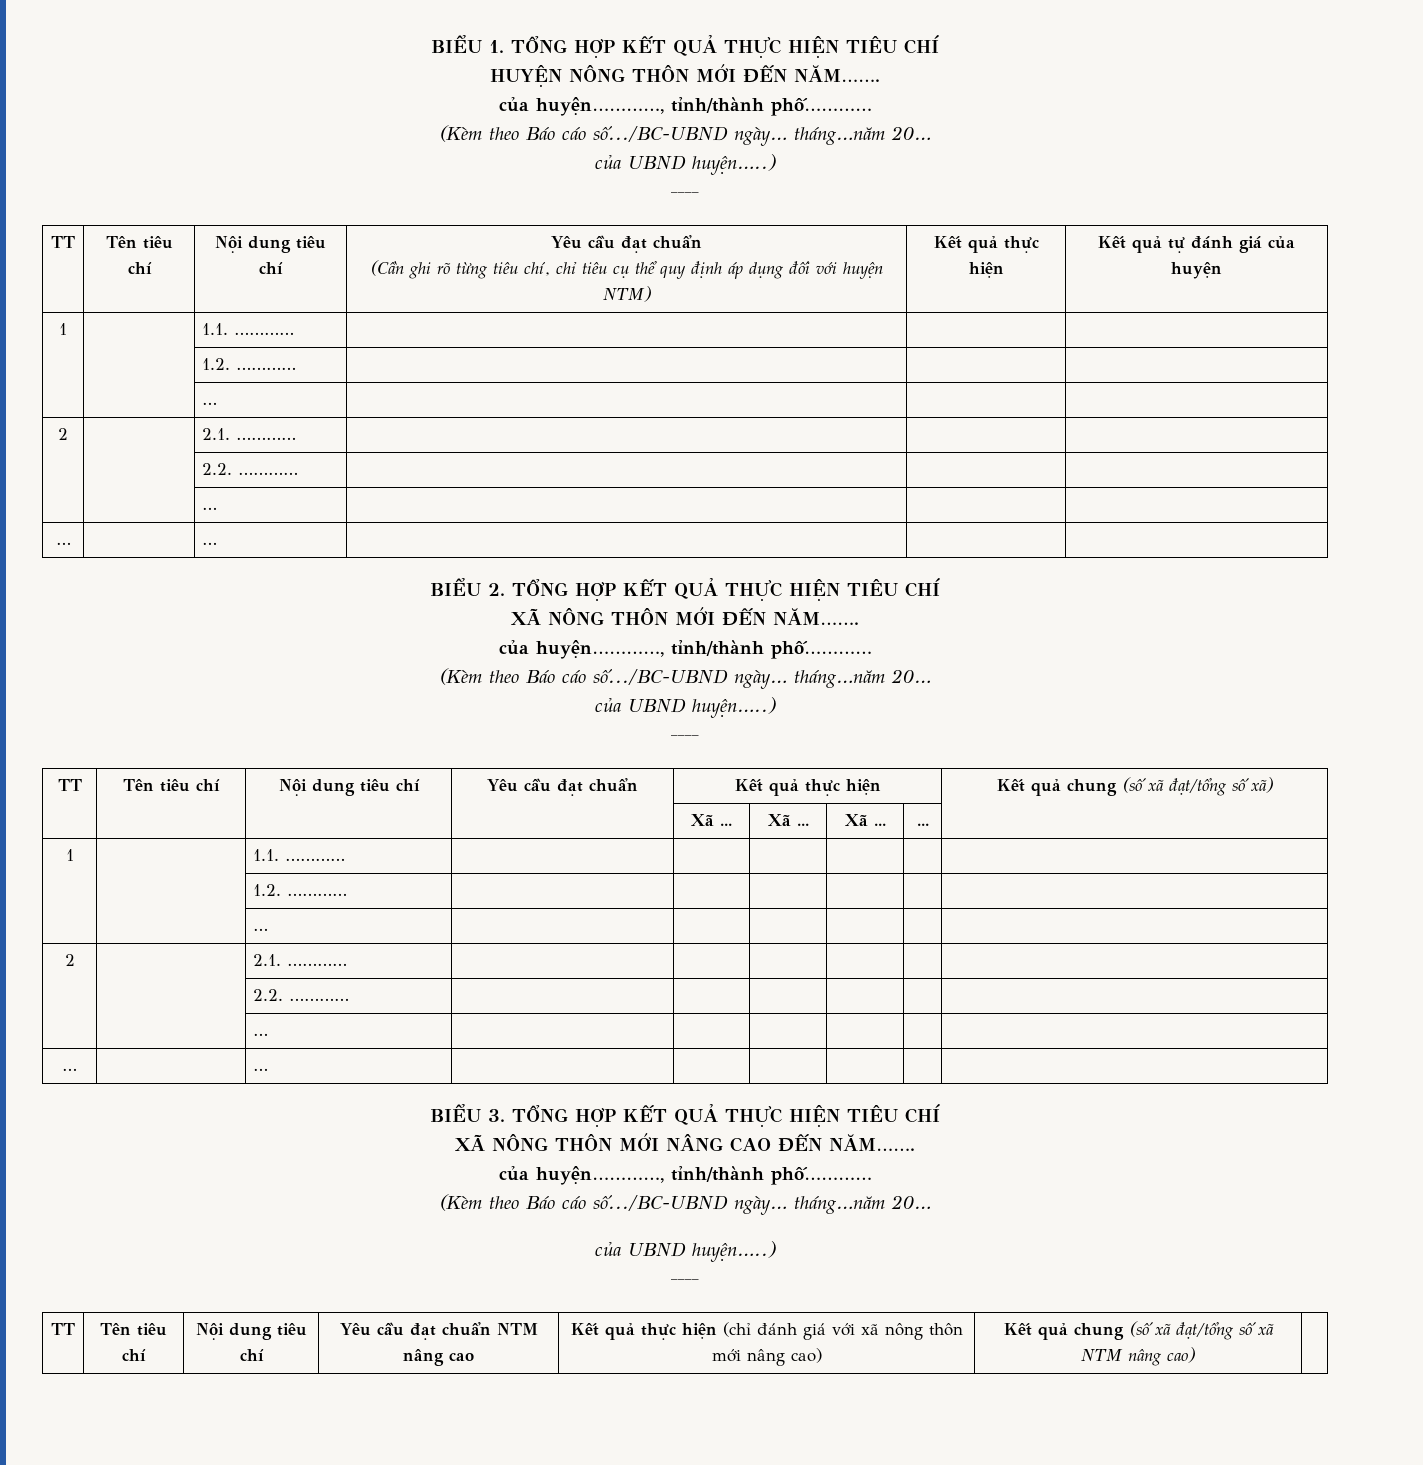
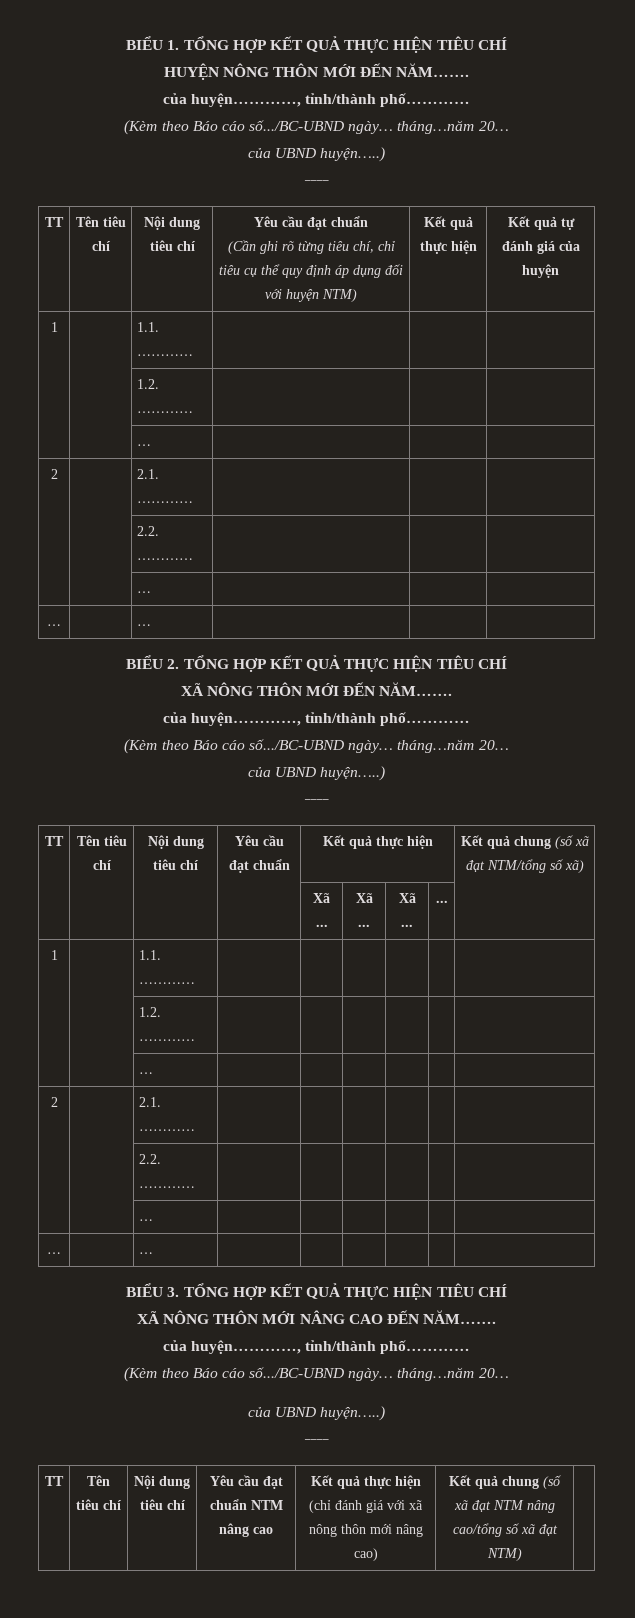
[1168,778,1227,796] đạt/tổng -> [465,859,546,873] đạt NTM/tổng
[1175,1322,1274,1340] [1081,1347,1195,1366] đạt/tổng số xã NTM nâng cao) -> [471,1500,555,1513] [452,1523,558,1537] [486,1548,522,1561] đạt NTM nâng cao/tổng số xã đạt NTM)

